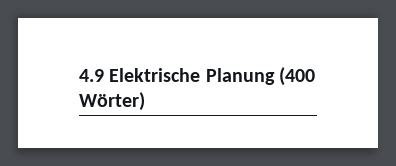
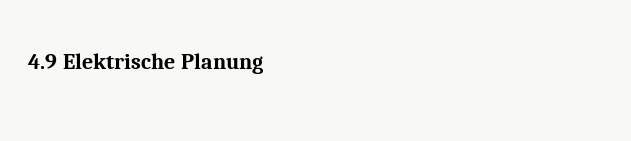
[278,67,315,86] [79,92,145,111] (400 Wörter) -> (263, 63) none

